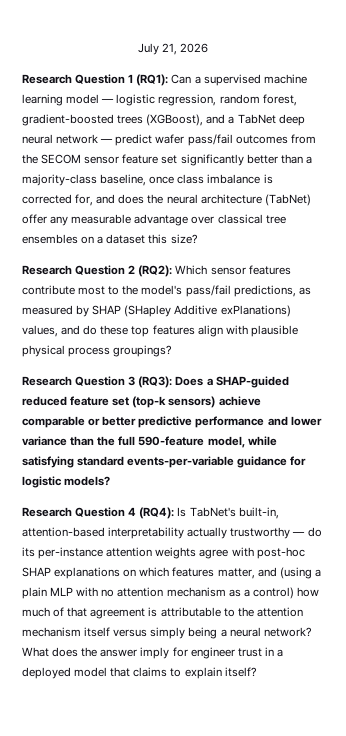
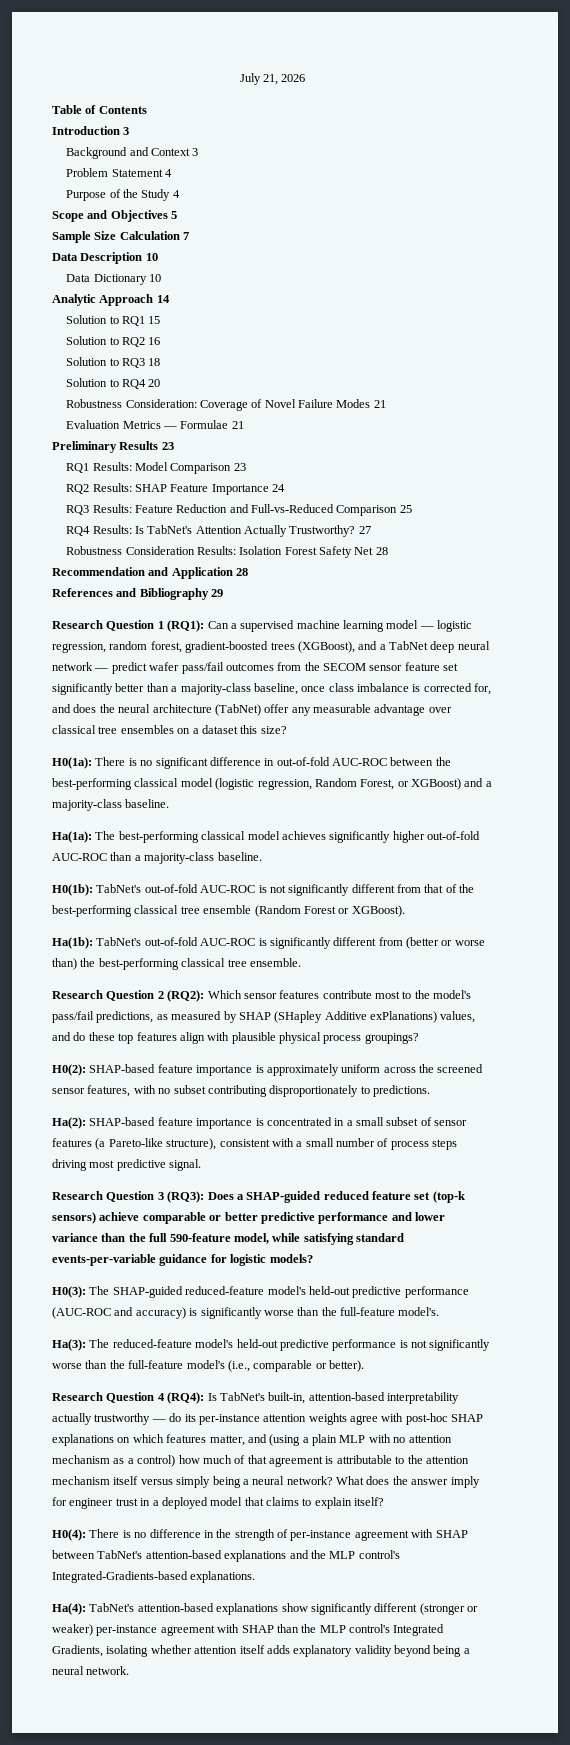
(209, 48) none -> [52,105,147,114] [52,126,130,135] [66,147,199,159] [66,168,172,177] [66,189,180,201] [52,210,178,222] [52,231,190,243] [52,252,158,264] [66,274,161,285] [52,294,170,306] [66,315,161,326] [66,336,161,347] [66,357,161,368] [66,378,161,389] [66,399,386,411] [66,420,244,429] [52,441,174,453] [66,462,246,474] [66,483,286,495] [66,504,412,516] [66,525,371,537] [66,546,388,558] [52,567,249,579] [52,588,224,600] // Table of Contents // Introduction 3 // Background and Context 3 // Problem Statement 4 // Purpose of the Study 4 // Scope and Objectives 5 // Sample Size Calculation 7 // Data Description 10 // Data Dictionary 10 // Analytic Approach 14 // Solution to RQ1 15 // Solution to RQ2 16 // Solution to RQ3 18 // Solution to RQ4 20 // Robustness Consideration: Coverage of Novel Failure Modes 21 // Evaluation Metrics — Formulae 21 // Preliminary Results 23 // RQ1 Results: Model Comparison 23 // RQ2 Results: SHAP Feature Importance 24 // RQ3 Results: Feature Reduction and Full-vs-Reduced Comparison 25 // RQ4 Results: Is TabNet's Attention Actually Trustworthy? 27 // Robustness Consideration Results: Isolation Forest Safety Net 28 // Recommendation and Application 28 // References and Bibliography 29
(198, 239) none -> [52,757,451,769] [52,778,492,790] [52,799,170,811] [52,831,480,843] [52,852,262,864] [52,884,475,896] [52,905,405,917] [52,937,485,949] [52,958,301,970] // H0(1a): There is no significant difference in out-of-fold AUC-ROC between the best-performing classical model (logistic regression, Random Forest, or XGBoost) and a majority-class baseline. // Ha(1a): The best-performing classical model achieves significantly higher out-of-fold AUC-ROC than a majority-class baseline. // H0(1b): TabNet's out-of-fold AUC-ROC is not significantly different from that of the best-performing classical tree ensemble (Random Forest or XGBoost). // Ha(1b): TabNet's out-of-fold AUC-ROC is significantly different from (better or worse than) the best-performing classical tree ensemble.
(173, 351) none -> [52,1064,484,1076] [52,1085,430,1097] [52,1117,468,1129] [52,1138,458,1150] [52,1159,202,1171] // H0(2): SHAP-based feature importance is approximately uniform across the screened sensor features, with no subset contributing disproportionately to predictions. // Ha(2): SHAP-based feature importance is concentrated in a small subset of sensor features (a Pareto-like structure), consistent with a small number of process steps driving most predictive signal.
(111, 481) none -> [52,1286,469,1298] [52,1307,440,1319] [52,1339,491,1351] [52,1360,364,1372] // H0(3): The SHAP-guided reduced-feature model's held-out predictive performance (AUC-ROC and accuracy) is significantly worse than the full-feature model's. // Ha(3): The reduced-feature model's held-out predictive performance is not significantly worse than the full-feature model's (i.e., comparable or better).
(257, 672) none -> [52,1529,468,1541] [52,1550,400,1562] [52,1571,256,1583] [52,1603,478,1615] [52,1624,445,1636] [52,1645,470,1657] [52,1666,130,1675] // H0(4): There is no difference in the strength of per-instance agreement with SHAP between TabNet's attention-based explanations and the MLP control's Integrated-Gradients-based explanations. // Ha(4): TabNet's attention-based explanations show significantly different (stronger or weaker) per-instance agreement with SHAP than the MLP control's Integrated Gradients, isolating whether attention itself adds explanatory validity beyond being a neural network.

